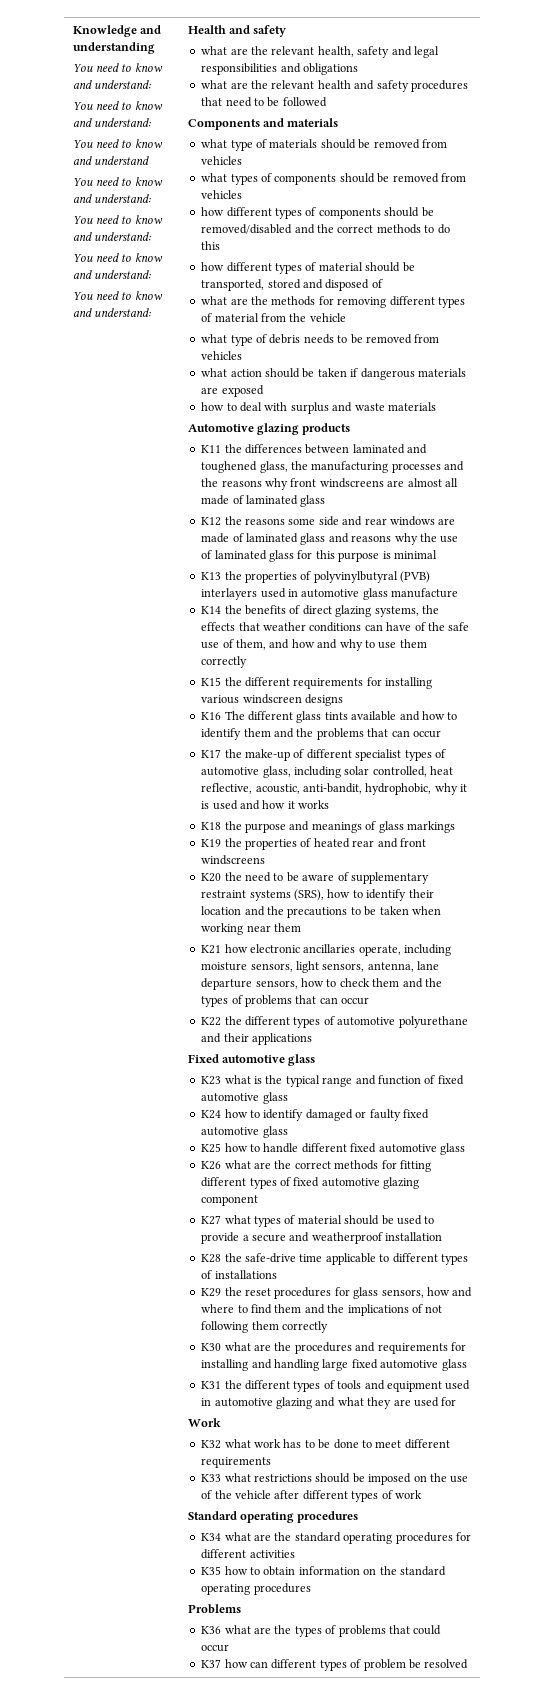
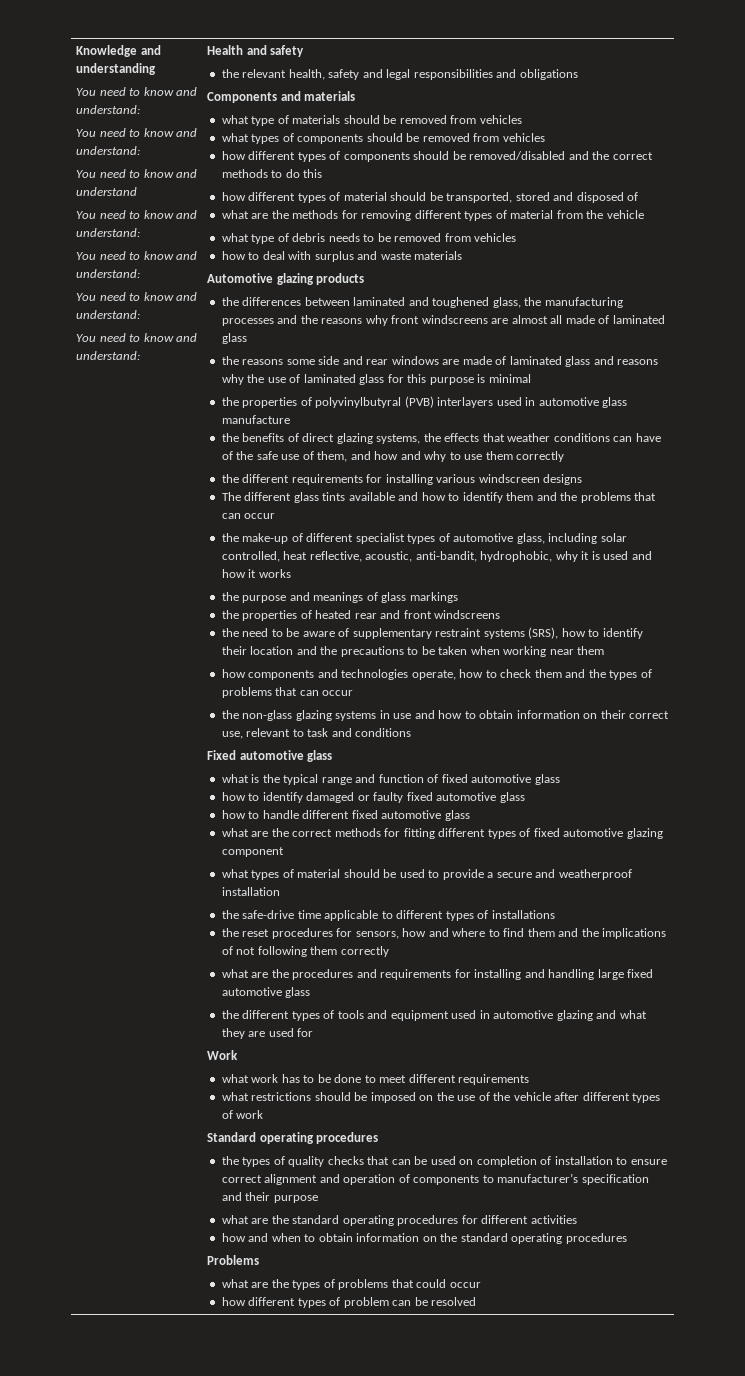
[201,46,248,55] what are -> (305, 51) none
[201,80,468,92] [201,97,327,107] // what are the relevant health and safety procedures that need to be followed -> (578, 74) none
[201,368,466,380] [201,385,264,397] // what action should be taken if dangerous materials are exposed -> (517, 237) none
[201,445,222,453] K11 -> (365, 279) none
[201,517,222,526] K12 -> (247, 338) none
[201,572,222,580] K13 -> (531, 378) none
[201,606,222,614] K14 -> (290, 419) none
[201,677,222,686] K15 -> (565, 456) none
[201,712,222,720] K16 -> (583, 479) none
[201,749,222,758] K17 -> (276, 516) none
[201,822,222,830] K18 -> (291, 573) none
[201,839,222,847] K19 -> (458, 597) none
[201,873,222,882] K20 -> (501, 614) none
[201,944,452,956] [201,961,440,973] [201,978,298,990] K21 how electronic ancillaries operate, including moisture sensors, light sensors, antenna, lane departure sensors, -> [221,669,456,680] how components and technologies operate,
[201,1016,468,1028] [201,1033,313,1045] K22 the different types of automotive polyurethane and their applications -> [221,710,670,721] [221,728,412,739] the non-glass glazing systems in use and how to obtain information on their correct use, relevant to task and conditions
[201,1076,222,1085] K23 -> (333, 756) none
[201,1110,222,1119] K24 -> (560, 779) none
[201,1143,222,1153] K25 -> (525, 797) none
[201,1161,222,1170] K26 -> (470, 815) none
[201,1215,222,1225] K27 -> (284, 852) none
[201,1254,222,1263] K28 -> (280, 891) none
[201,1288,222,1297] K29 -> (555, 914) none
[353,1287,379,1299] glass -> (353, 932) none
[201,1343,222,1351] K30 -> (389, 951) none
[201,1381,222,1389] K31 -> (311, 992) none
[201,1440,222,1449] K32 -> (239, 1055) none
[201,1474,222,1482] K33 -> (530, 1079) none
[201,1533,222,1541] K34 -> [221,1156,667,1167] [221,1173,649,1185] [221,1192,318,1203] the types of quality checks that can be used on completion of installation to ensure correct alignment and operation of components to manufacturer’s specification and their purpose //
[201,1566,248,1575] K35 how -> [221,1233,301,1242] how and when
[201,1626,222,1634] K36 -> (260, 1260) none
[201,1659,269,1668] K37 how can -> [221,1297,246,1306] how
(406, 1665) none -> [392,1300,412,1306] can

